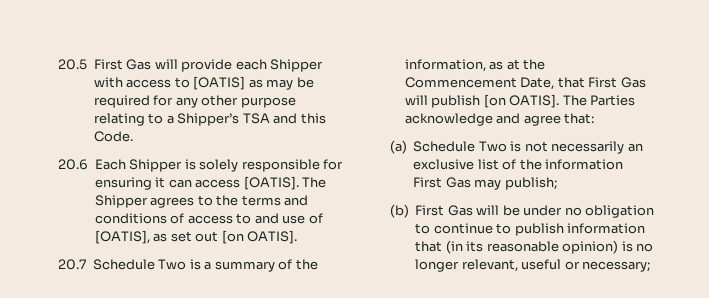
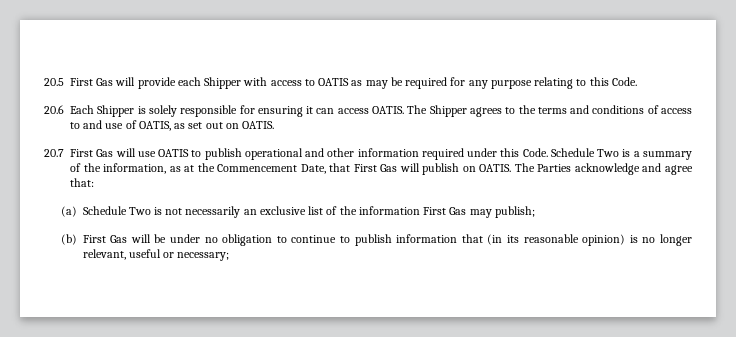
[193,76,246,90] [OATIS] -> [318,78,350,86] OATIS
[201,95,239,106] other -> (488, 84) none
[166,113,298,126] a Shipper’s TSA and -> (587, 82) none
[243,176,299,190] [OATIS]. -> [372,106,404,114] OATIS.
[94,230,150,244] [OATIS], -> [138,121,171,131] OATIS,
[221,230,298,244] [on OATIS]. -> [225,121,275,129] on OATIS.
(86, 264) none -> [70,148,548,160] First Gas will use OATIS to publish operational and other information required under this Code.
[483,94,560,108] [on OATIS]. -> [462,164,512,172] on OATIS.

